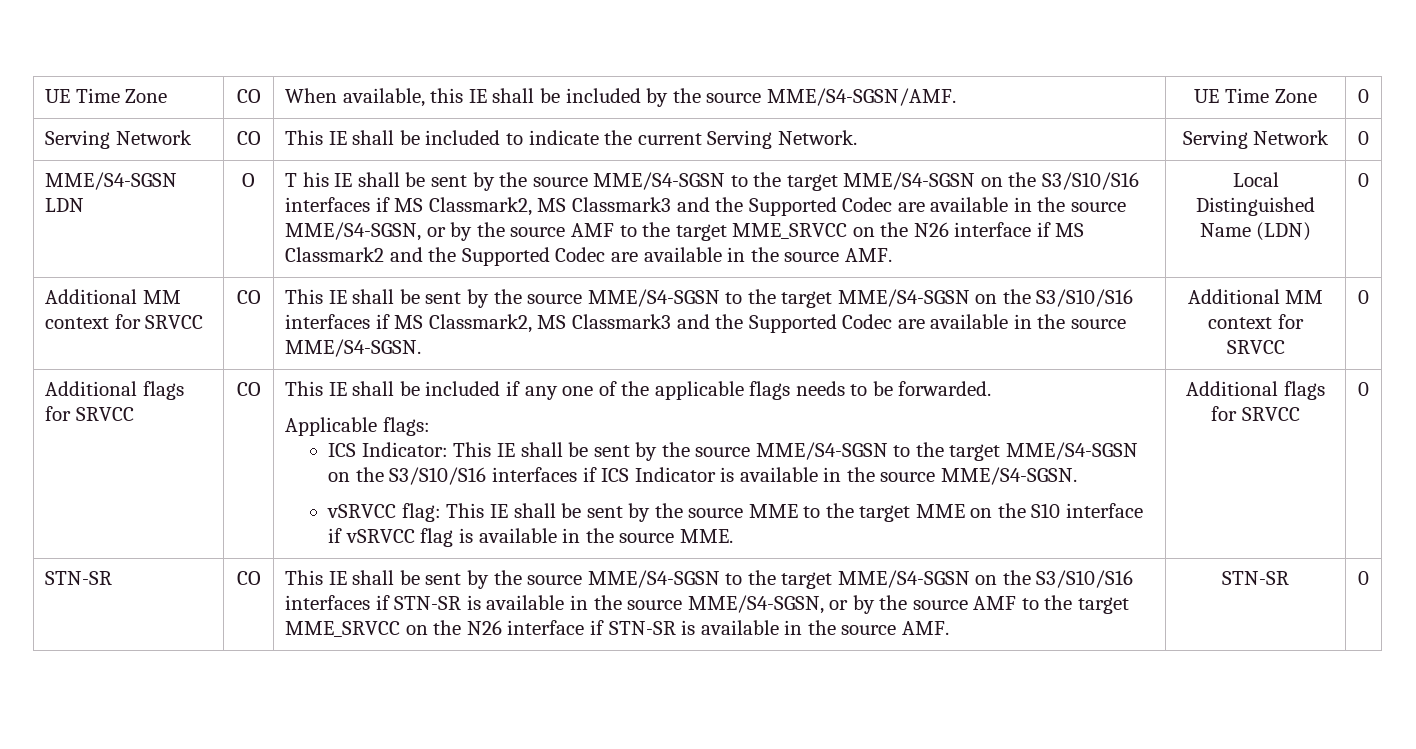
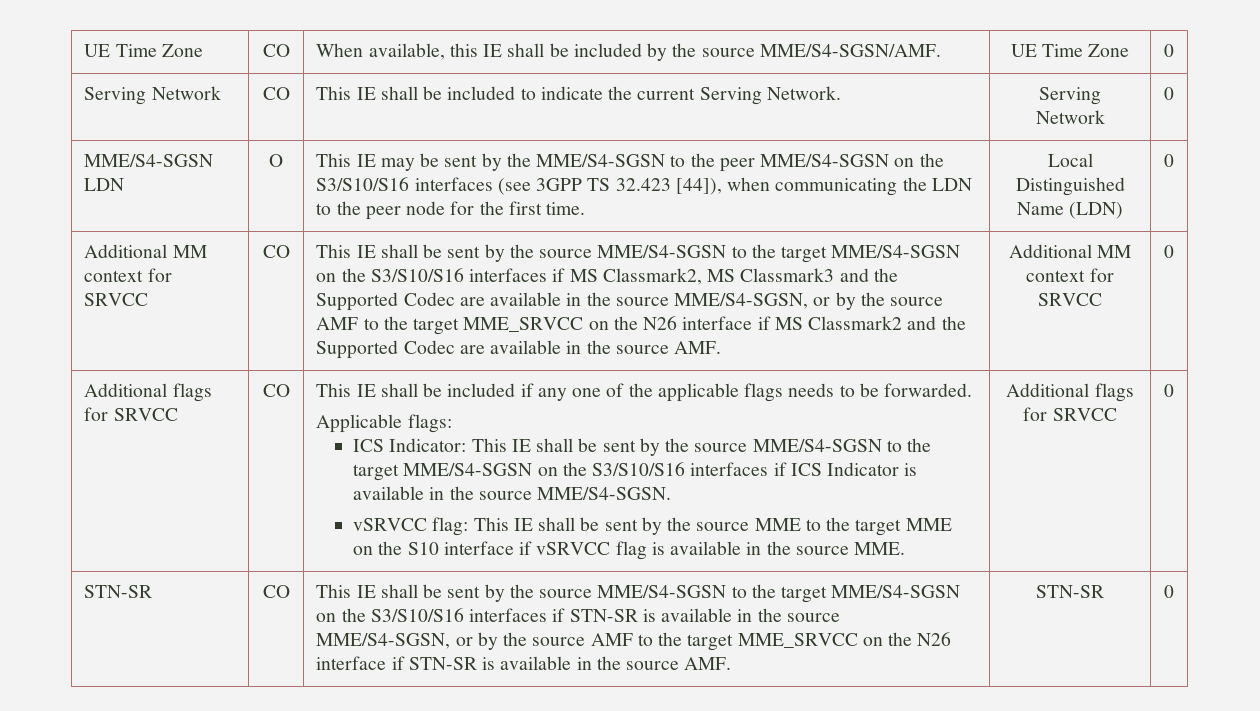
[285,172,329,187] T his -> [316,153,944,172] [316,177,972,196] [316,201,586,220] [1047,153,1093,167] [1015,177,1125,196] [1016,202,1124,219] [1164,154,1174,167] [84,244,207,258] [84,268,172,282] [84,293,149,306] [262,245,290,258] [316,244,352,258] This IE may be sent by the MME/S4-SGSN to the peer MME/S4-SGSN on the S3/S10/S16 interfaces (see 3GPP TS 32.423 [44]), when communicating the LDN to the peer node for the first time. | Local Distinguished Name (LDN) | 0 // Additional MM context for SRVCC | CO | This
[1232,172,1279,187] [1196,197,1315,216] [1199,222,1312,241] [1358,173,1369,187] [45,289,181,304] [45,314,204,329] [236,290,261,304] [285,289,1134,308] [285,314,1126,333] [285,339,422,357] | Local Distinguished Name (LDN) | 0 // Additional MM context for SRVCC | CO | This IE shall be sent by the source MME/S4-SGSN to the target MME/S4-SGSN on the S3/S10/S16 interfaces if MS Classmark2, MS Classmark3 and the Supported Codec are available in the source MME/S4-SGSN. -> (722, 347) none

